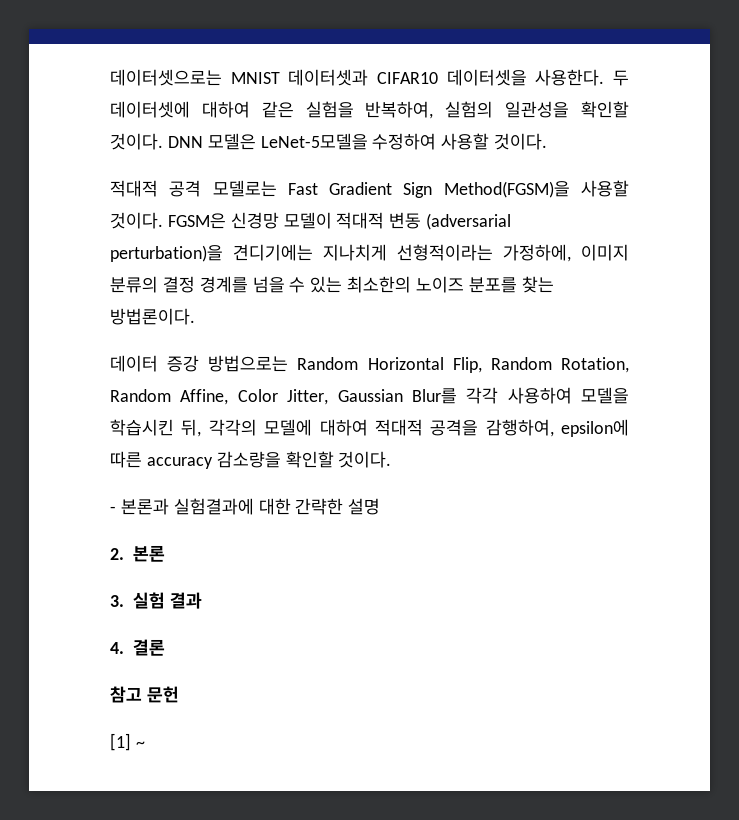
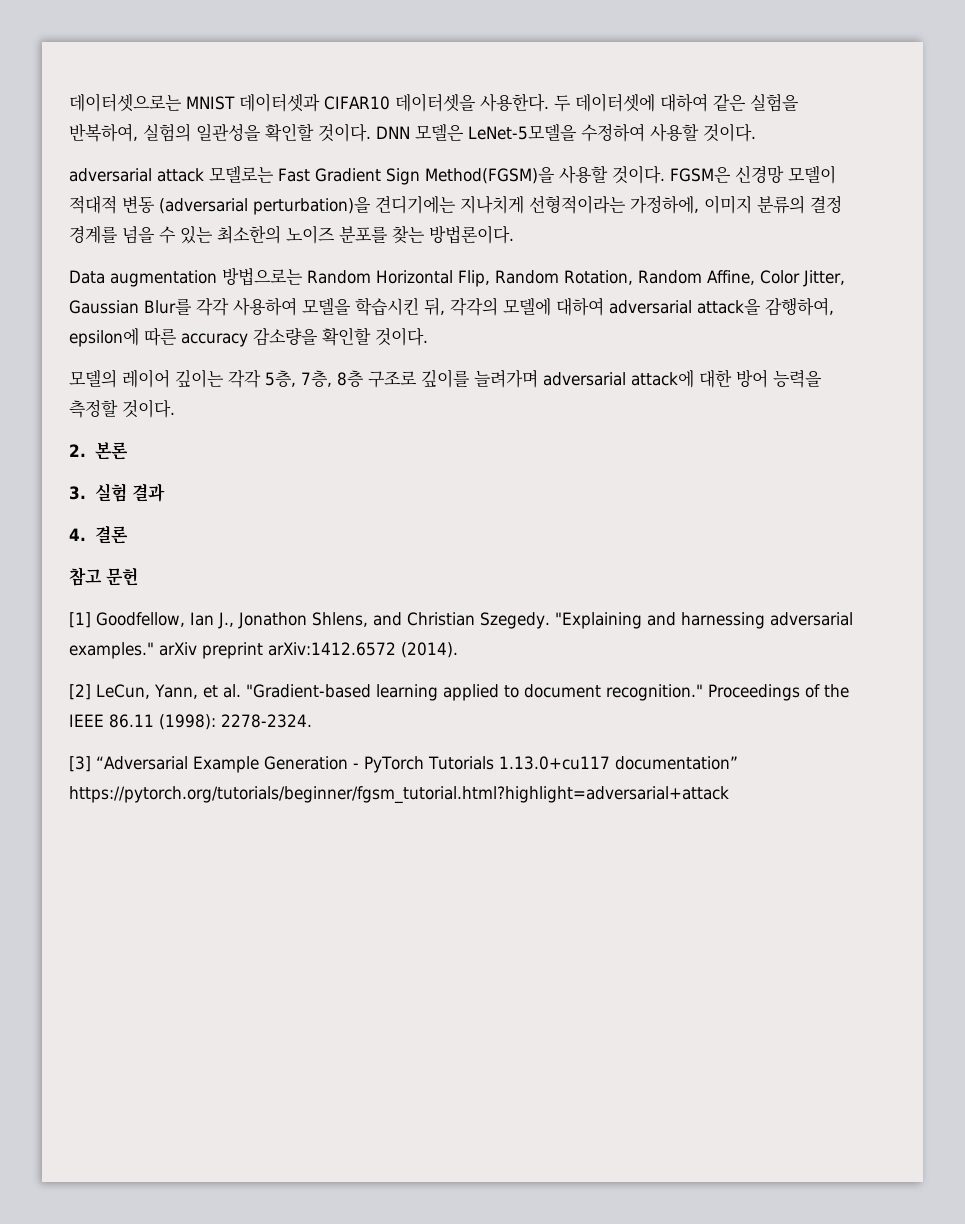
[110,180,202,197] 적대적 공격 -> [69,168,204,182] adversarial attack
[110,355,200,372] 데이터 증강 -> [69,270,217,287] Data augmentation
[374,419,479,436] 적대적 공격을 -> [609,299,761,315] adversarial attack을
[110,498,381,515] - 본론과 실험결과에 대한 간략한 설명 -> [69,369,822,388] [69,399,175,418] 모델의 레이어 깊이는 각각 5층, 7층, 8층 구조로 깊이를 늘려가며 adversarial attack에 대한 방어 능력을 측정할 것이다.
[135,741,145,748] ~ -> [96,612,853,629] [69,642,458,659] [69,684,849,701] [69,714,312,730] [69,756,738,773] [69,786,729,804] Goodfellow, Ian J., Jonathon Shlens, and Christian Szegedy. "Explaining and harnessing adversarial examples." arXiv preprint arXiv:1412.6572 (2014). // [2] LeCun, Yann, et al. "Gradient-based learning applied to document recognition." Proceedings of the IEEE 86.11 (1998): 2278-2324. // [3] “Adversarial Example Generation - PyTorch Tutorials 1.13.0+cu117 documentation” https://pytorch.org/tutorials/beginner/fgsm_tutorial.html?highlight=adversarial+attack

